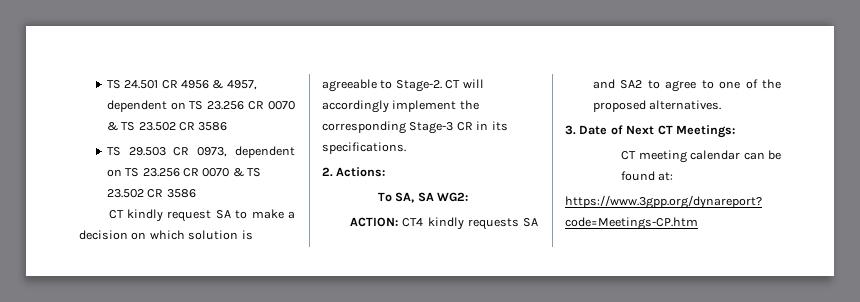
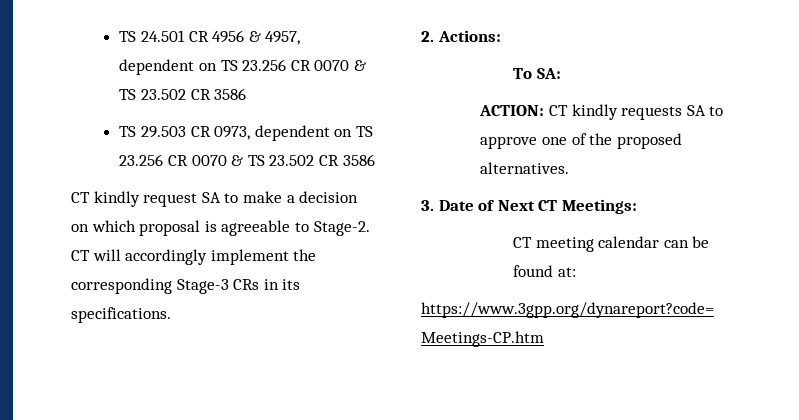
[188,230,239,240] solution -> [139,220,201,236] proposal
[456,122,473,131] CR -> [233,279,260,290] CRs
[395,192,469,203] SA, SA WG2: -> [536,68,561,79] SA:
[402,218,424,227] CT4 -> [549,105,569,116] CT
[593,79,714,92] and SA2 to agree to -> [709,106,724,116] [480,136,538,149] to approve

